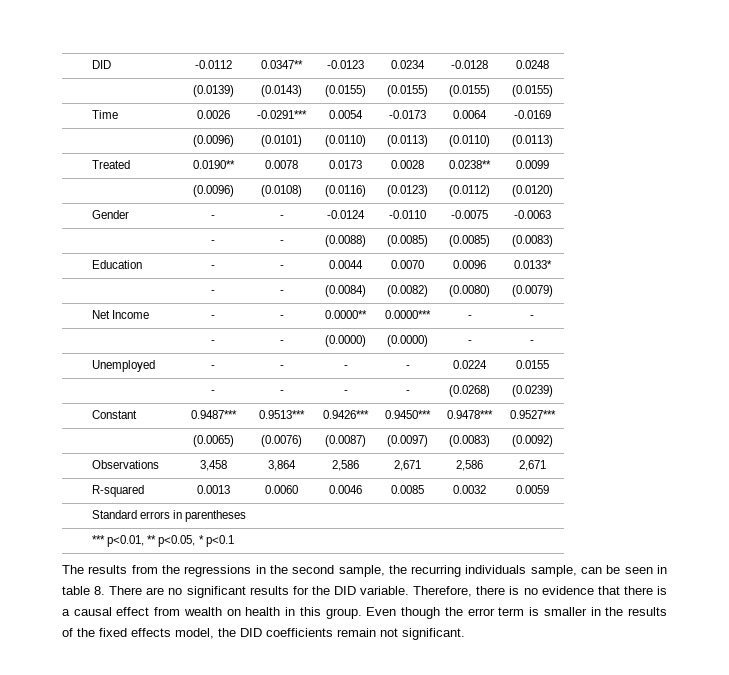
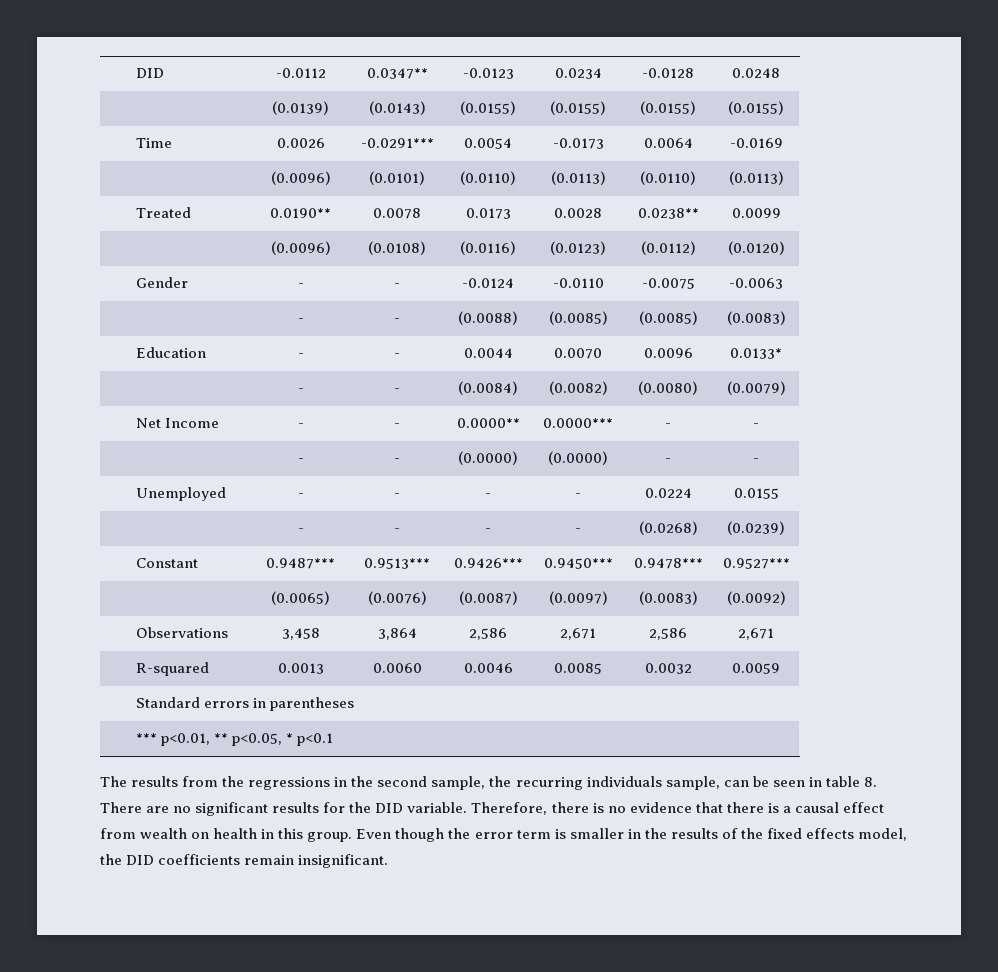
[380,628,465,640] not significant. -> [298,854,389,868] insignificant.

